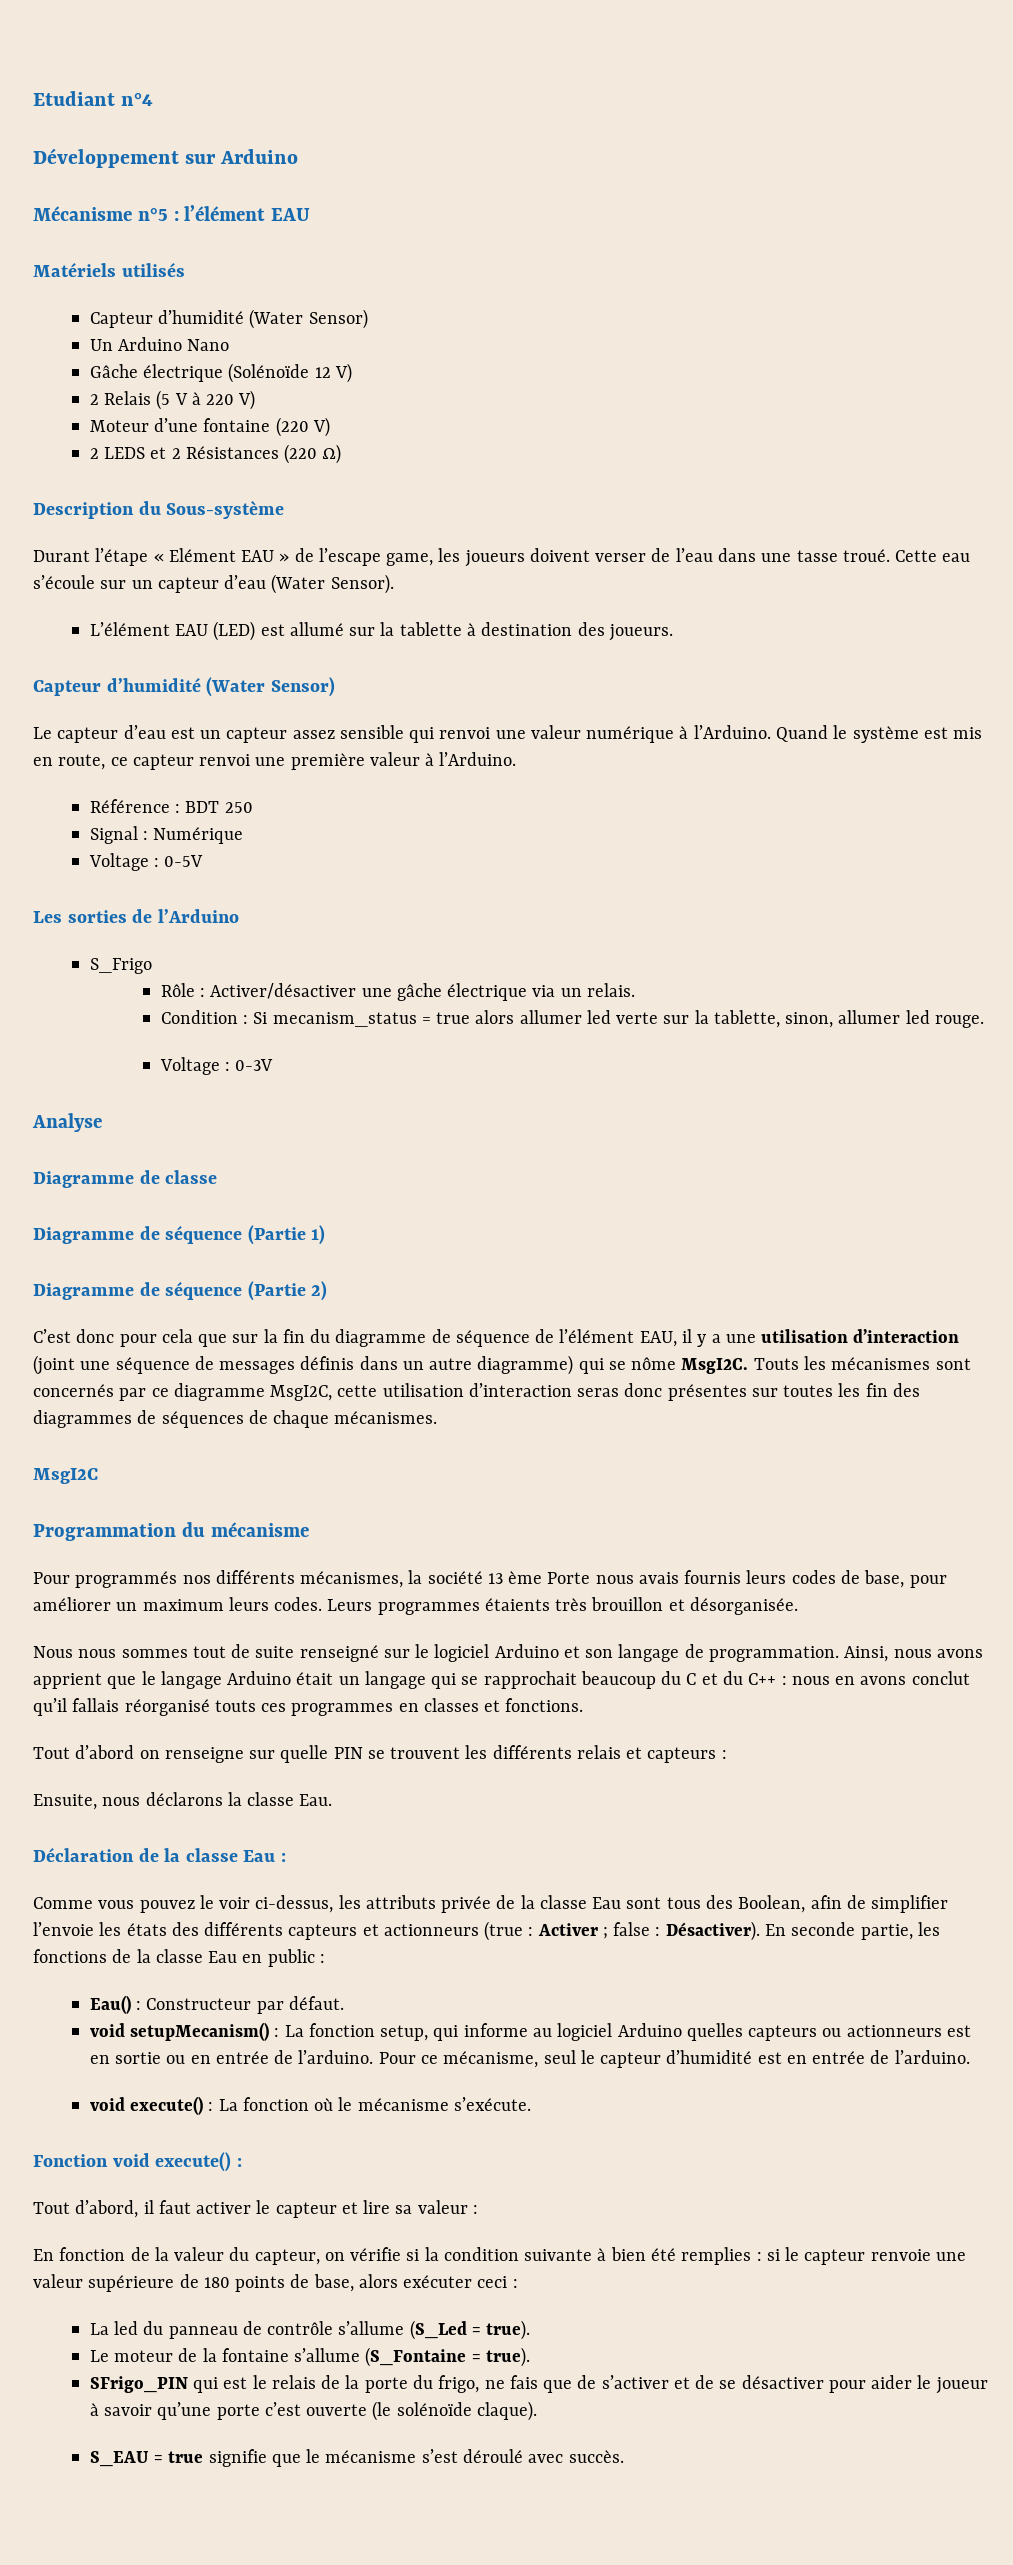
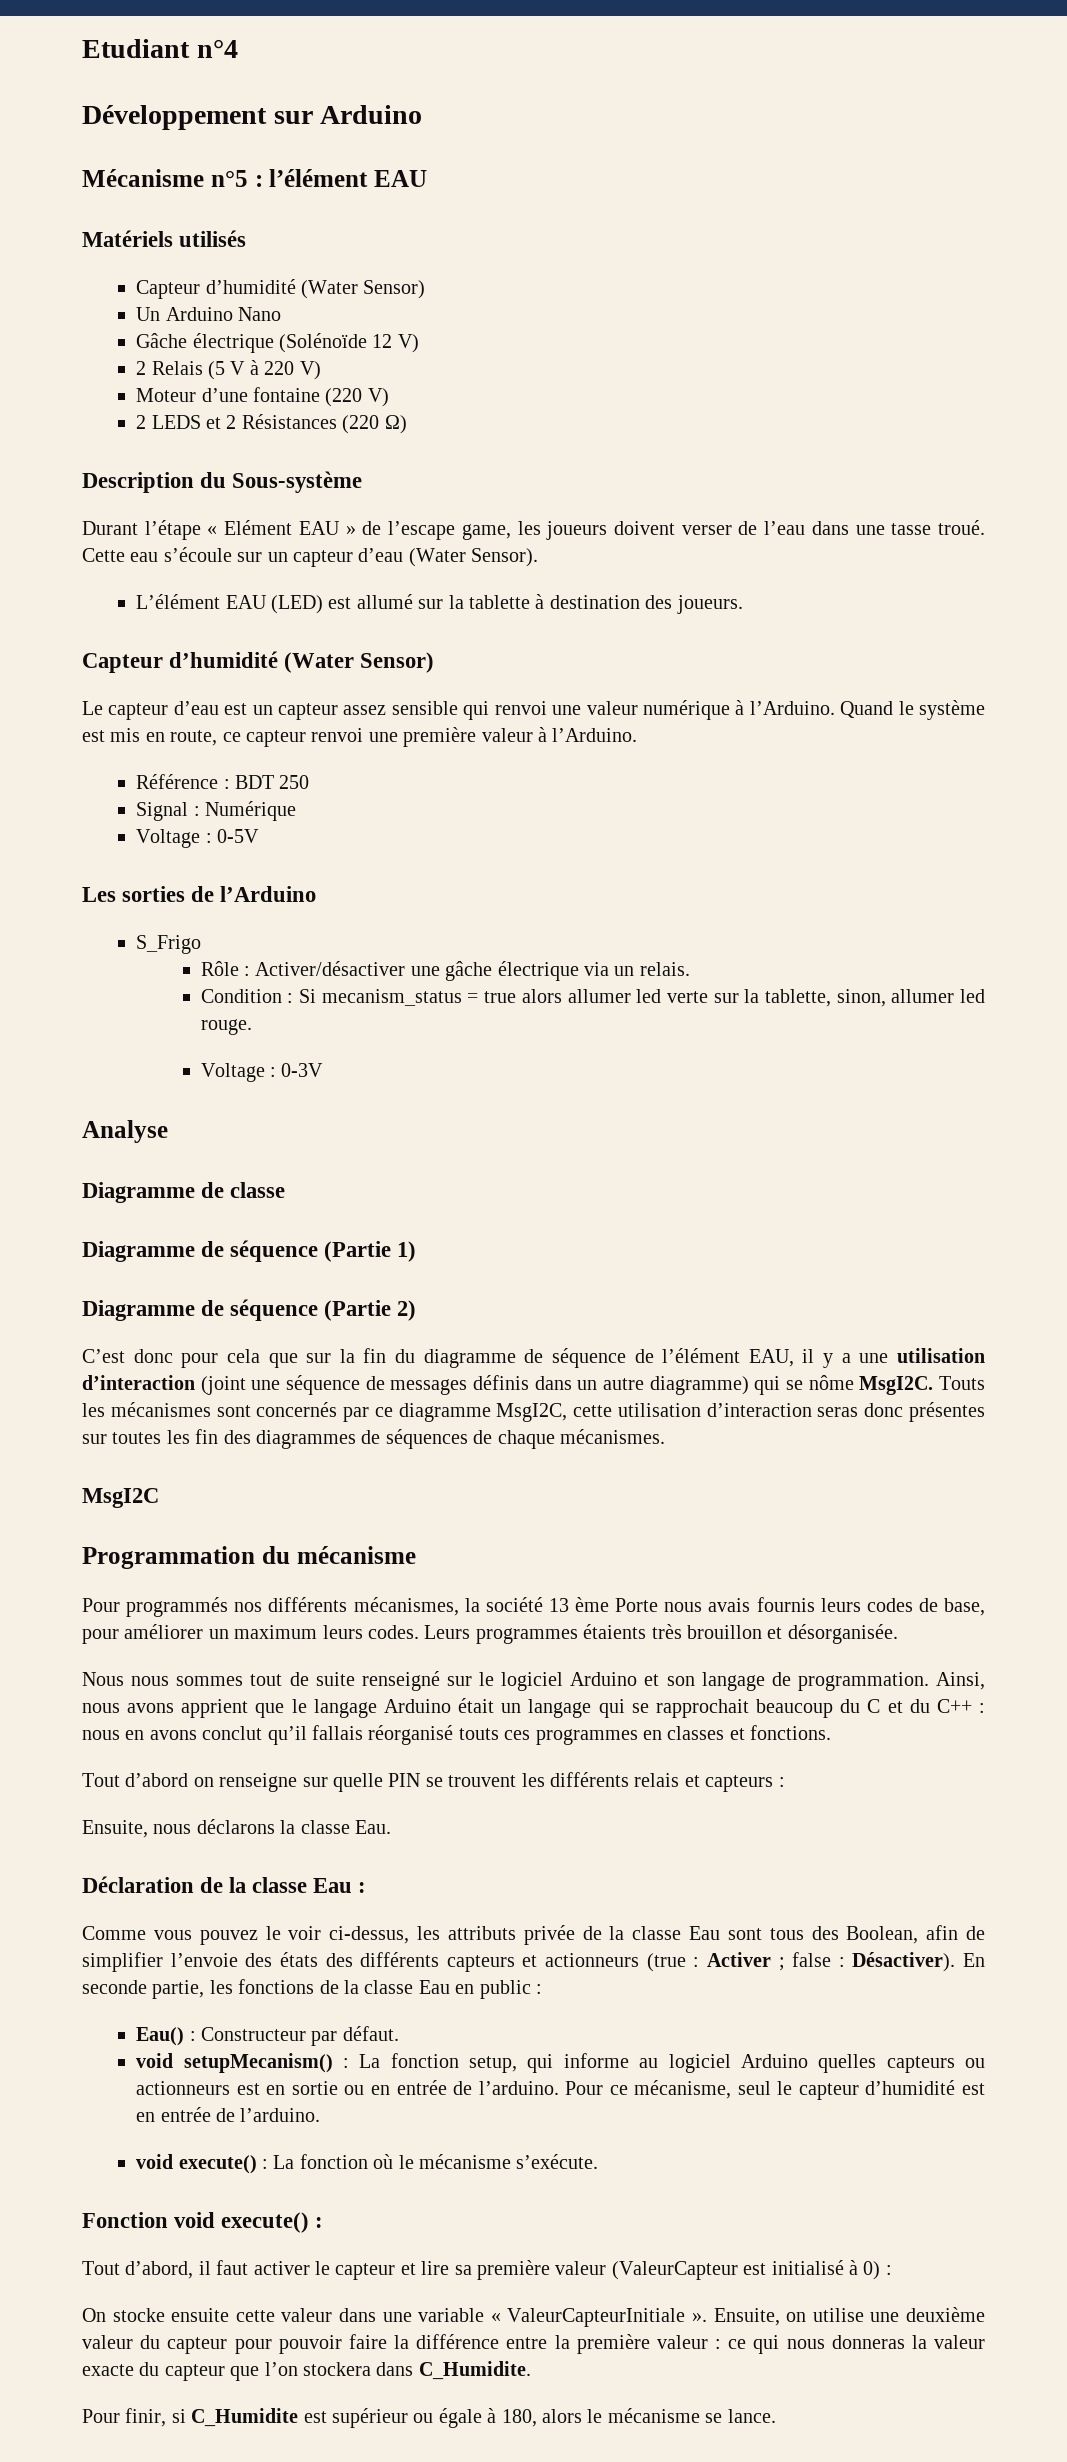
[99,1922,122,1936] les -> [245,1953,273,1967] des
[417,2200,478,2214] [33,2247,966,2265] [33,2274,518,2292] [89,2320,531,2340] [89,2347,531,2367] [89,2375,988,2394] [89,2401,538,2421] [89,2449,624,2467] valeur : // En fonction de la valeur du capteur, on vérifie si la condition suivante à bien été remplies : si le capteur renvoie une valeur supérieure de 180 points de base, alors exécuter ceci : // La led du panneau de contrôle s’allume (S_Led = true). // Le moteur de la fontaine s’allume (S_Fontaine = true). // SFrigo_PIN qui est le relais de la porte du frigo, ne fais que de s’activer et de se désactiver pour aider le joueur à savoir qu’une porte c’est ouverte (le solénoïde claque). // S_EAU = true signifie que le mécanisme s’est déroulé avec succès. -> [476,2260,892,2280] [82,2307,986,2327] [82,2334,985,2354] [82,2361,531,2381] [82,2408,776,2428] première valeur (ValeurCapteur est initialisé à 0) : // On stocke ensuite cette valeur dans une variable « ValeurCapteurInitiale ». Ensuite, on utilise une deuxième valeur du capteur pour pouvoir faire la différence entre la première valeur : ce qui nous donneras la valeur exacte du capteur que l’on stockera dans C_Humidite. // Pour finir, si C_Humidite est supérieur ou égale à 180, alors le mécanisme se lance.

